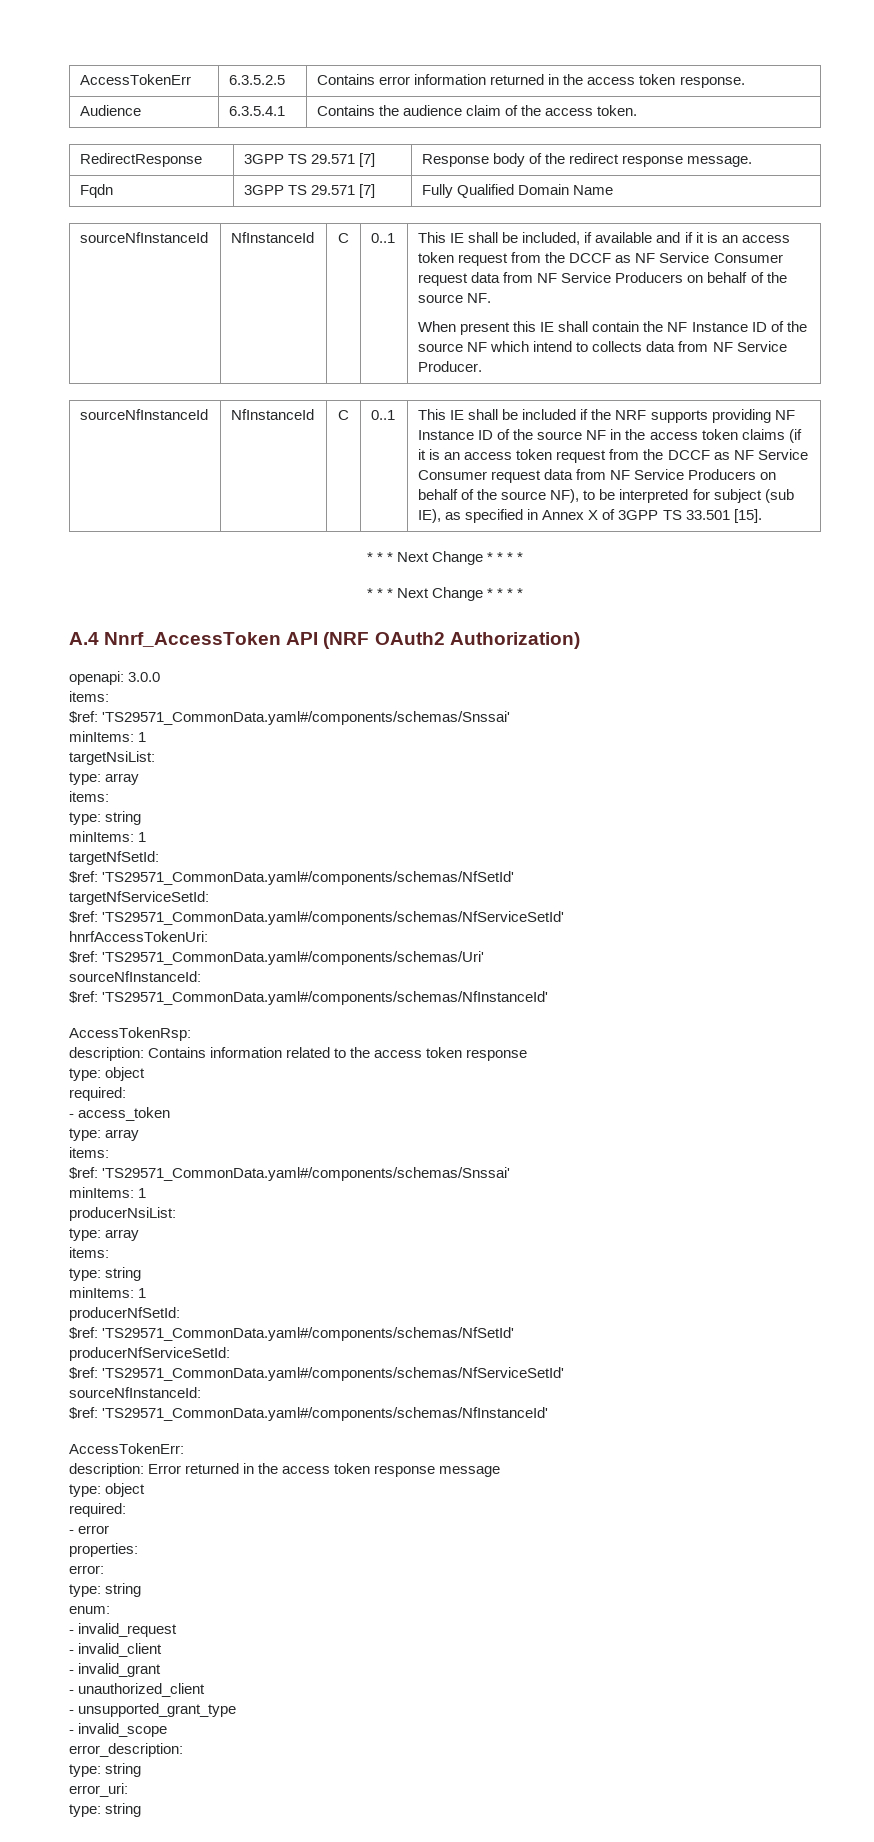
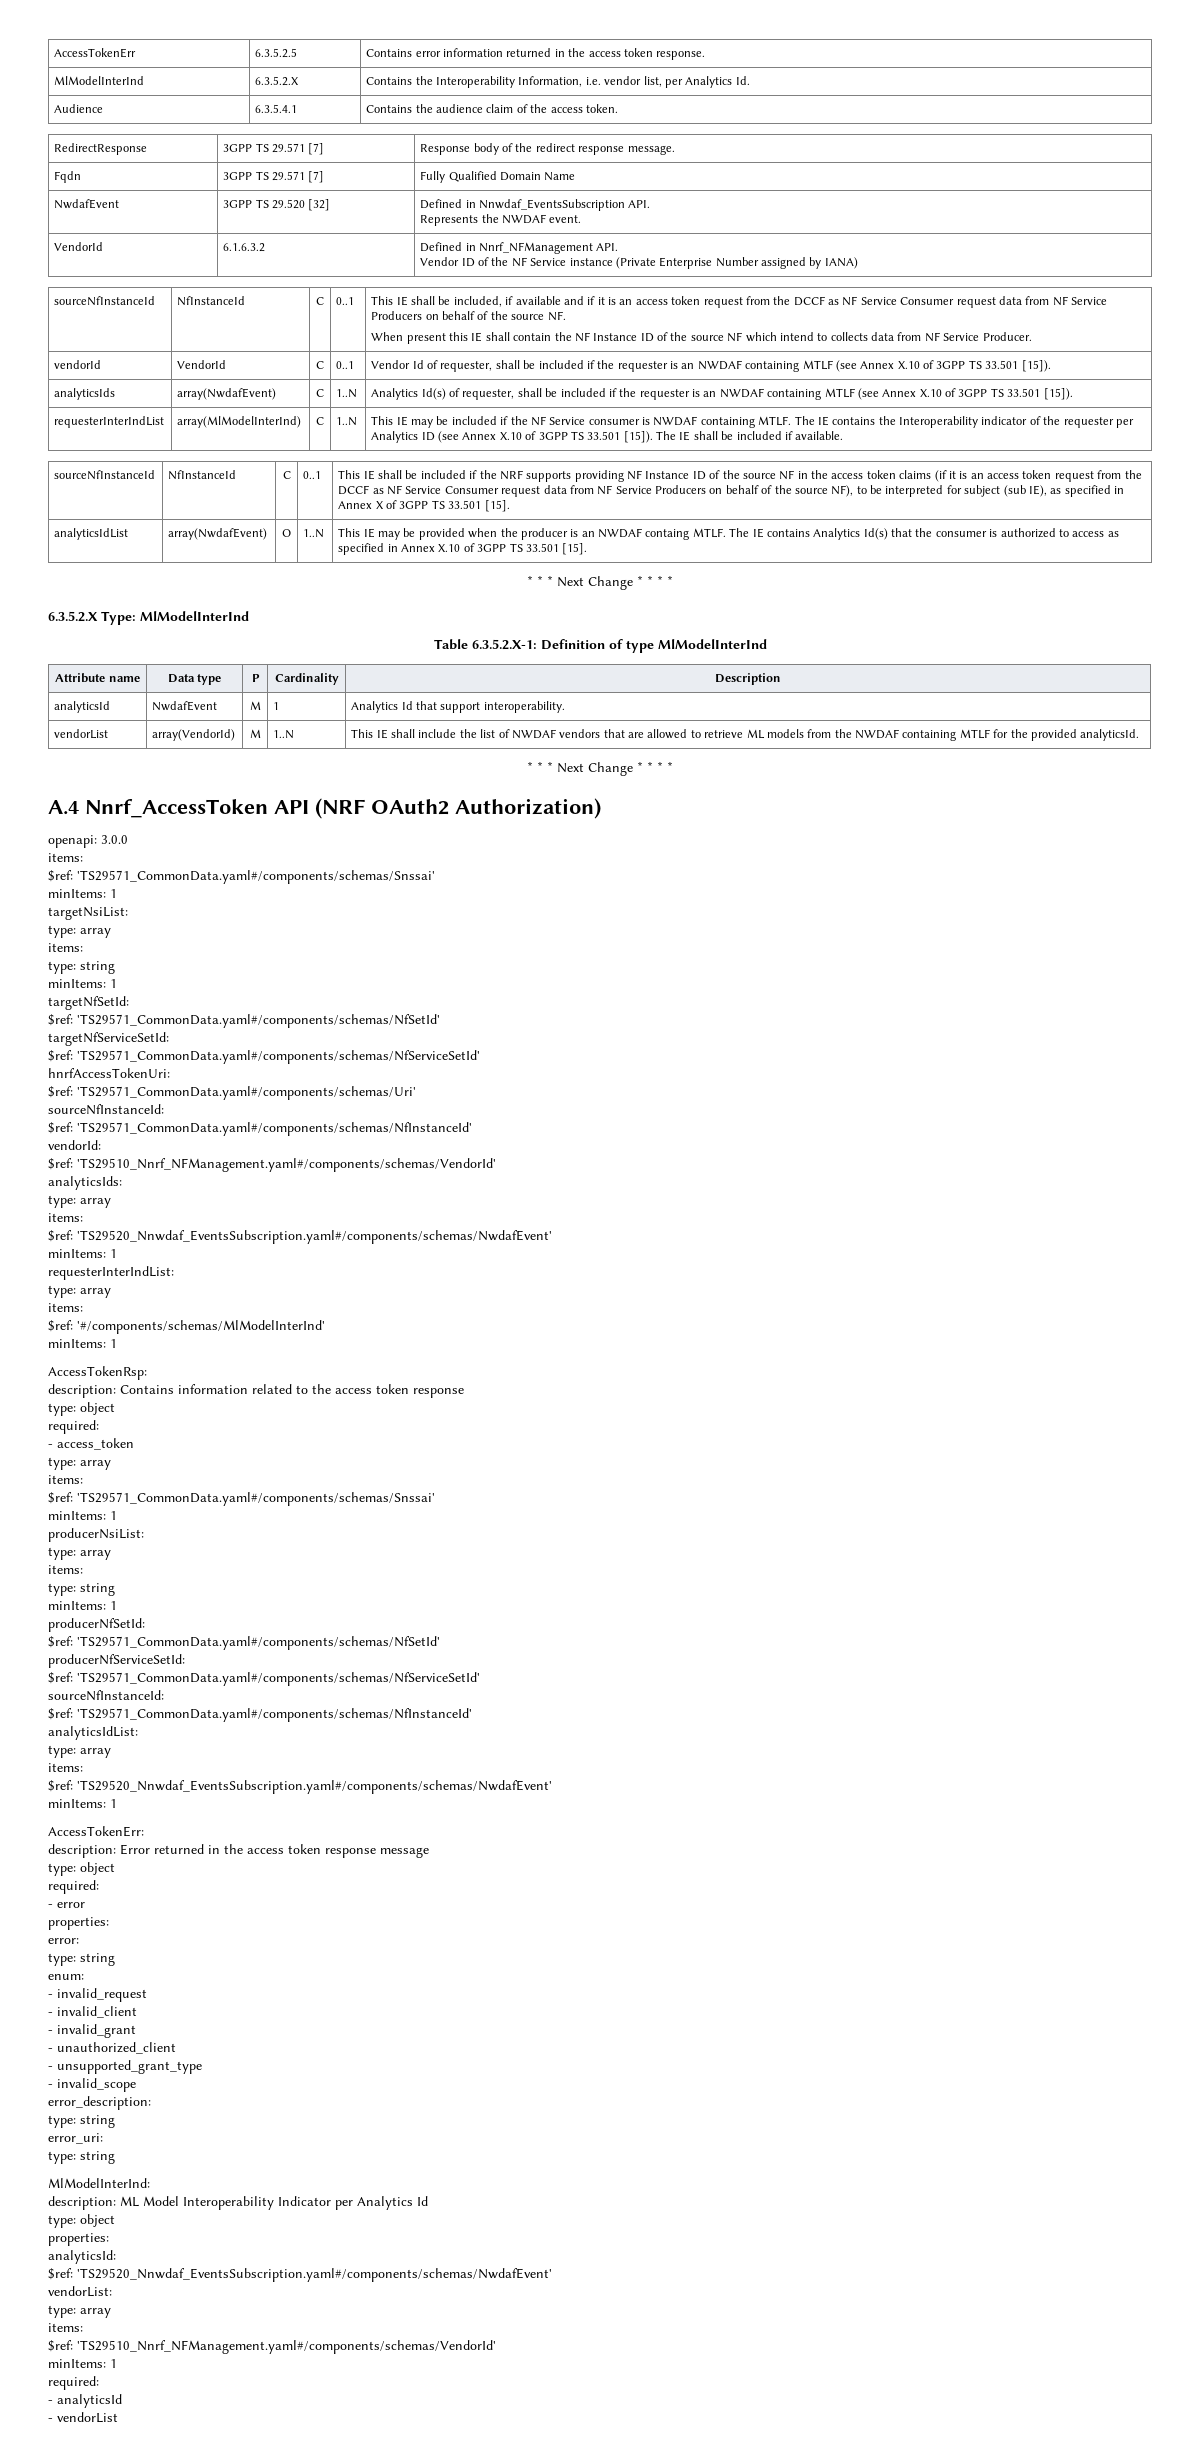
(745, 82) none -> [54,76,145,85] [255,76,300,86] [366,76,750,88] // MlModelInterInd | 6.3.5.2.X | Contains the Interoperability Information, i.e. vendor list, per Analytics Id.
(614, 190) none -> [54,199,120,209] [223,199,331,211] [420,199,651,211] [420,214,582,226] [54,242,104,251] [223,243,266,252] [420,242,619,254] [420,257,858,269] // NwdafEvent | 3GPP TS 29.520 [32] | Defined in Nnwdaf_EventsSubscription API. // Represents the NWDAF event. // VendorId | 6.1.6.3.2 | Defined in Nnrf_NFManagement API. // Vendor ID of the NF Service instance (Private Enterprise Number assigned by IANA)
(483, 366) none -> [54,360,102,369] [177,360,227,369] [316,361,324,369] [336,361,355,369] [371,360,1051,372] [54,388,116,400] [177,388,277,400] [316,389,324,397] [336,389,358,398] [371,388,1073,400] [54,416,165,428] [177,416,302,428] [316,417,324,425] [336,417,358,426] [371,416,1134,428] [371,431,844,443] // vendorId | VendorId | C | 0..1 | Vendor Id of requester, shall be included if the requester is an NWDAF containing MTLF (see Annex X.10 of 3GPP TS 33.501 [15]). // analyticsIds | array(NwdafEvent) | C | 1..N | Analytics Id(s) of requester, shall be included if the requester is an NWDAF containing MTLF (see Annex X.10 of 3GPP TS 33.501 [15]). // requesterInterIndList | array(MlModelInterInd) | C | 1..N | This IE may be included if the NF Service consumer is NWDAF containing MTLF. The IE contains the Interoperability indicator of the requester per Analytics ID (see Annex X.10 of 3GPP TS 33.501 [15]). The IE shall be included if available.
[366,551,524,565] // * * * Next Change * * * * -> [54,528,129,540] [168,528,268,540] [282,529,291,537] [303,529,325,538] [338,528,1119,540] [338,543,588,555] [527,575,673,590] [48,611,249,625] [433,639,767,653] [55,673,140,683] [167,674,222,685] [251,674,260,682] [274,673,339,685] [715,673,782,685] [54,701,111,713] [152,701,218,711] [249,701,261,710] [273,702,280,710] [351,701,565,713] [54,729,109,739] [152,729,236,741] [249,729,261,738] [273,730,295,739] [351,729,1140,741] // analyticsIdList | array(NwdafEvent) | O | 1..N | This IE may be provided when the producer is an NWDAF containg MTLF. The IE contains Analytics Id(s) that the consumer is authorized to access as specified in Annex X.10 of 3GPP TS 33.501 [15]. // * * * Next Change * * * * // 6.3.5.2.X Type: MlModelInterInd // Table 6.3.5.2.X-1: Definition of type MlModelInterInd // Attribute name | Data type | P | Cardinality | Description // analyticsId | NwdafEvent | M | 1 | Analytics Id that support interoperability. // vendorList | array(VendorId) | M | 1..N | This IE shall include the list of NWDAF vendors that are allowed to retrieve ML models from the NWDAF containing MTLF for the provided analyticsId.
(549, 998) none -> [48,1140,101,1150] [48,1158,496,1172] [48,1176,122,1190] [48,1195,111,1208] [48,1213,83,1222] [48,1230,552,1244] [48,1249,117,1258] [48,1266,174,1280] [48,1285,111,1298] [48,1303,83,1312] [48,1320,325,1334] [48,1339,117,1348] // vendorId: // $ref: 'TS29510_Nnrf_NFManagement.yaml#/components/schemas/VendorId' // analyticsIds: // type: array // items: // $ref: 'TS29520_Nnwdaf_EventsSubscription.yaml#/components/schemas/NwdafEvent' // minItems: 1 // requesterInterIndList: // type: array // items: // $ref: '#/components/schemas/MlModelInterInd' // minItems: 1
(549, 1414) none -> [48,1726,138,1740] [48,1745,111,1758] [48,1763,83,1772] [48,1780,552,1794] [48,1799,117,1808] // analyticsIdList: // type: array // items: // $ref: 'TS29520_Nnwdaf_EventsSubscription.yaml#/components/schemas/NwdafEvent' // minItems: 1
(142, 1810) none -> [48,2178,150,2188] [48,2196,428,2210] [48,2214,115,2228] [48,2233,109,2246] [48,2250,116,2264] [48,2268,552,2282] [48,2286,112,2297] [48,2305,111,2318] [48,2323,83,2332] [48,2340,496,2354] [48,2359,117,2368] [48,2376,99,2390] [48,2394,122,2408] [48,2412,118,2423] // MlModelInterInd: // description: ML Model Interoperability Indicator per Analytics Id // type: object // properties: // analyticsId: // $ref: 'TS29520_Nnwdaf_EventsSubscription.yaml#/components/schemas/NwdafEvent' // vendorList: // type: array // items: // $ref: 'TS29510_Nnrf_NFManagement.yaml#/components/schemas/VendorId' // minItems: 1 // required: // - analyticsId // - vendorList

